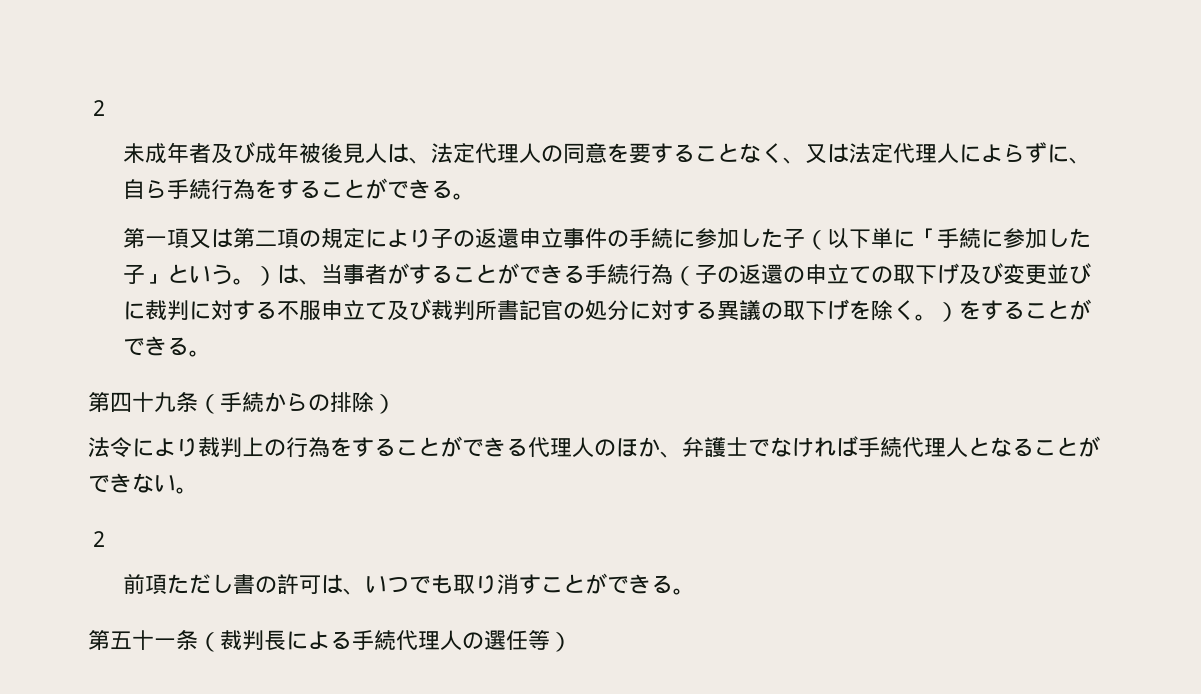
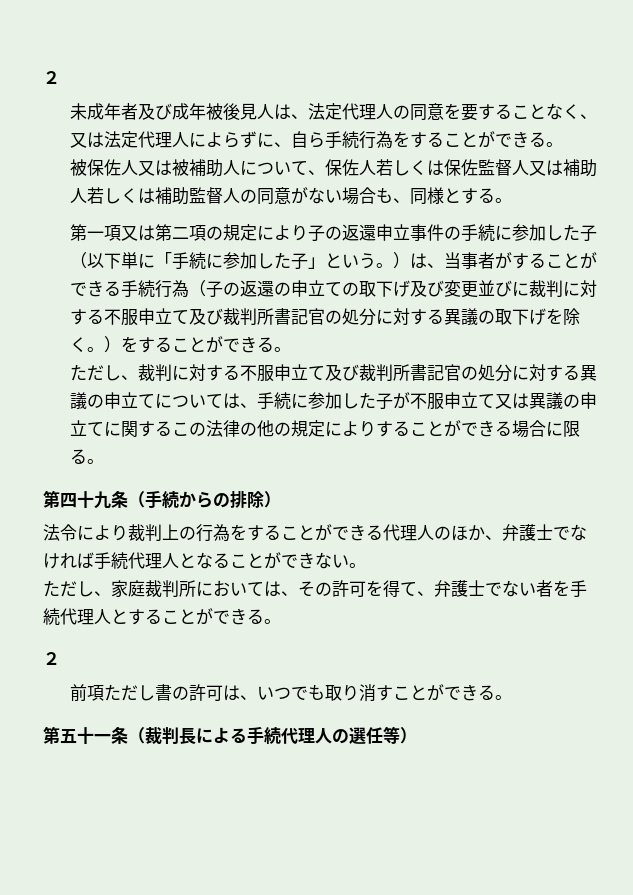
(476, 196) none -> [69,159,597,177] [69,187,512,205] // 被保佐人又は被補助人について、保佐人若しくは保佐監督人又は補助人若しくは補助監督人の同意がない場合も、同様とする。
(212, 353) none -> [69,364,597,382] [69,392,597,410] [69,420,580,438] [69,449,104,464] // ただし、裁判に対する不服申立て及び裁判所書記官の処分に対する異議の申立てについては、手続に参加した子が不服申立て又は異議の申立てに関するこの法律の他の規定によりすることができる場合に限る。
(198, 490) none -> [43,580,587,598] [43,608,281,625] // ただし、家庭裁判所においては、その許可を得て、弁護士でない者を手続代理人とすることができる。

